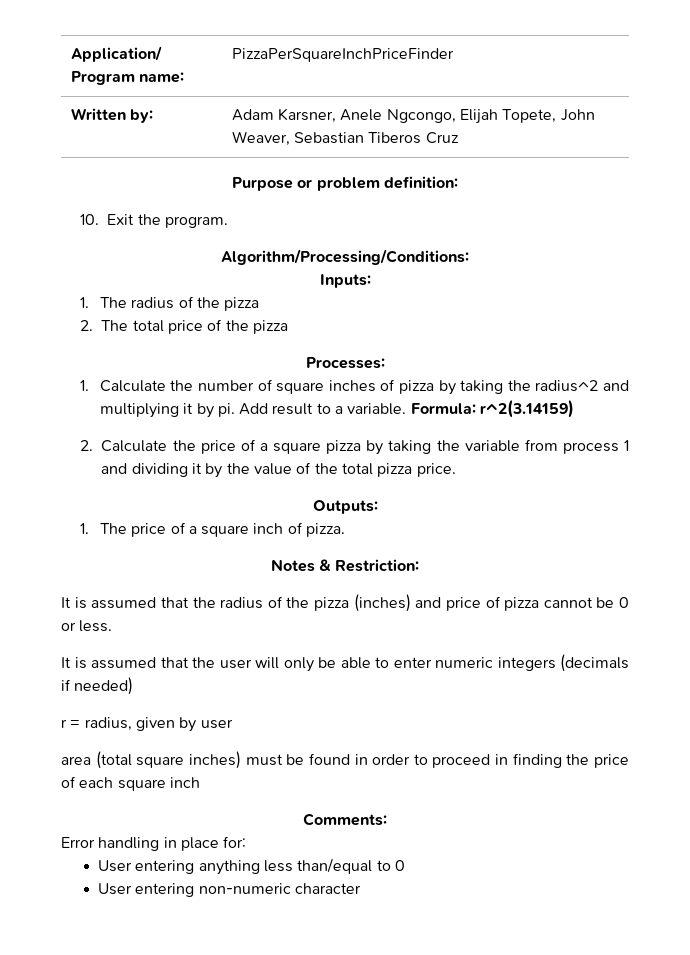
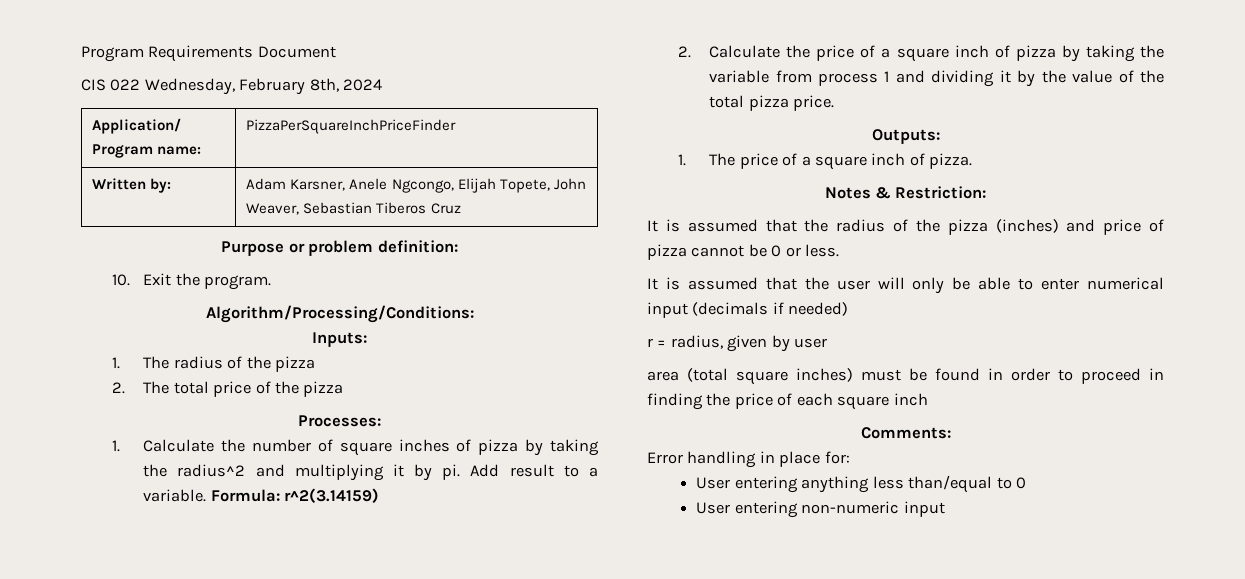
(70, 54) none -> [81,45,336,62] [81,78,383,95] Program Requirements Document // CIS 022 Wednesday, February 8th, 2024 //
(322, 448) none -> [954,45,1010,58] inch of
[435,657,556,671] numeric integers -> [1087,277,1164,290] [647,302,688,318] numerical input
[295,883,362,894] character -> [903,501,945,517] input

